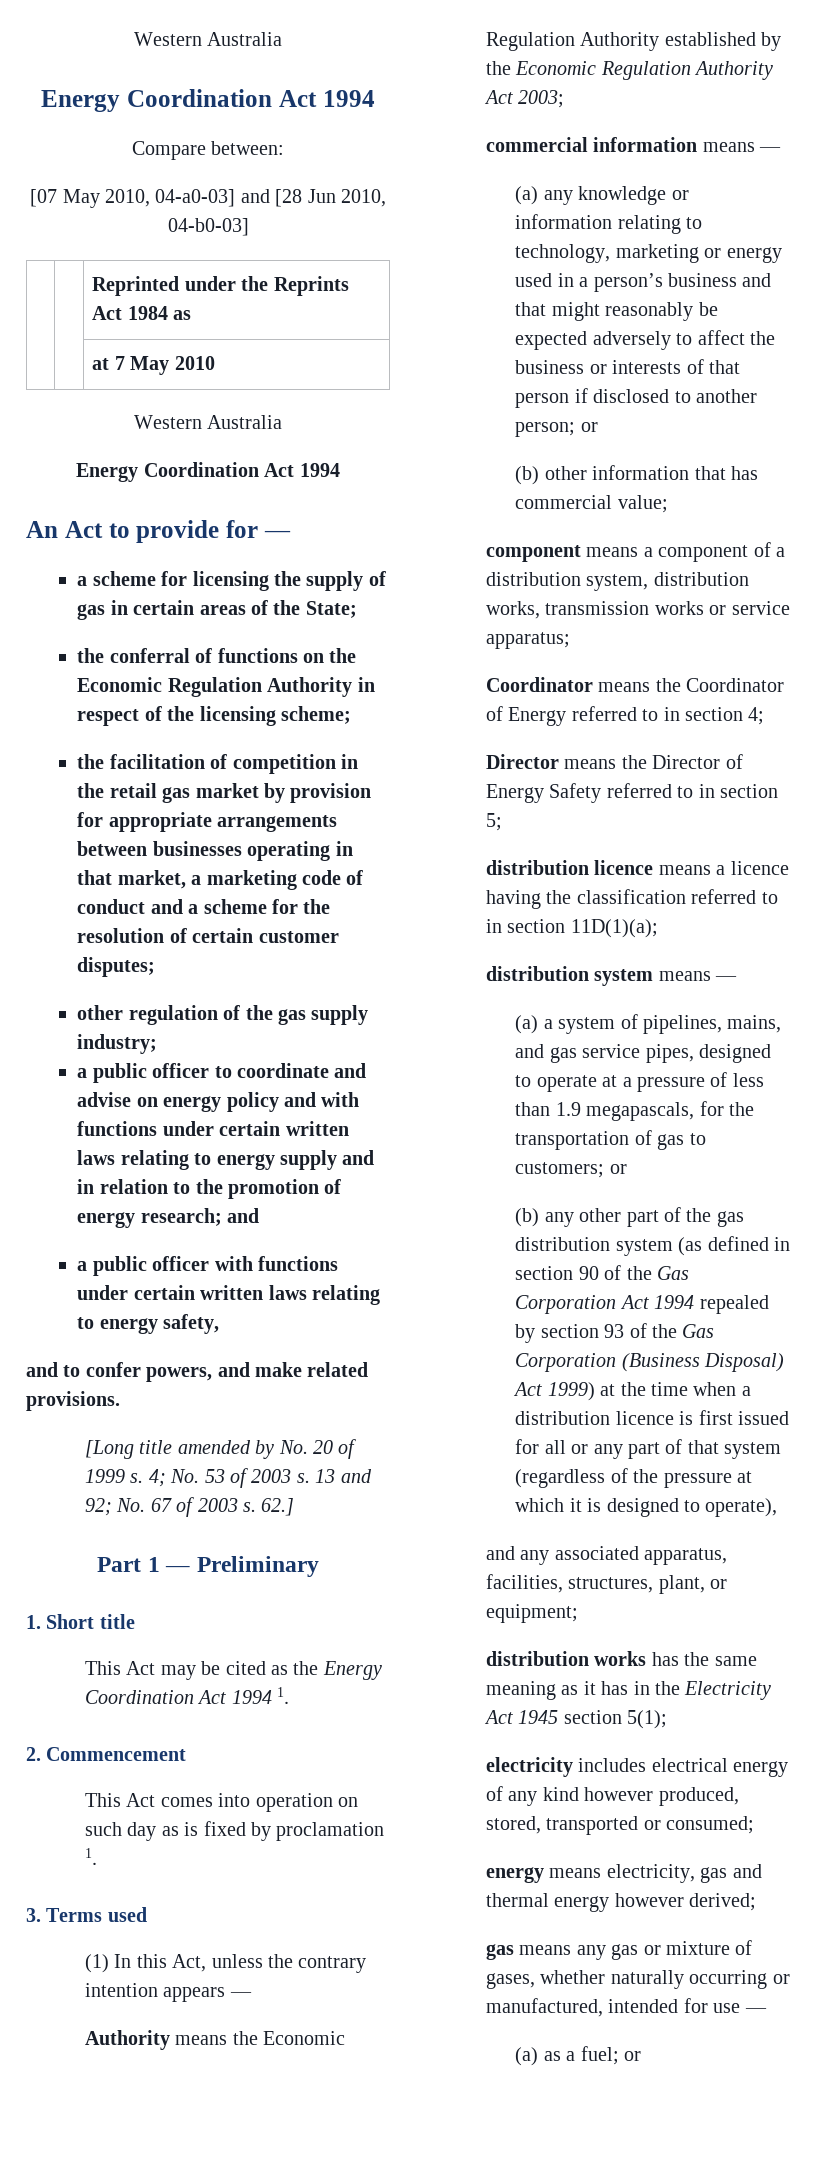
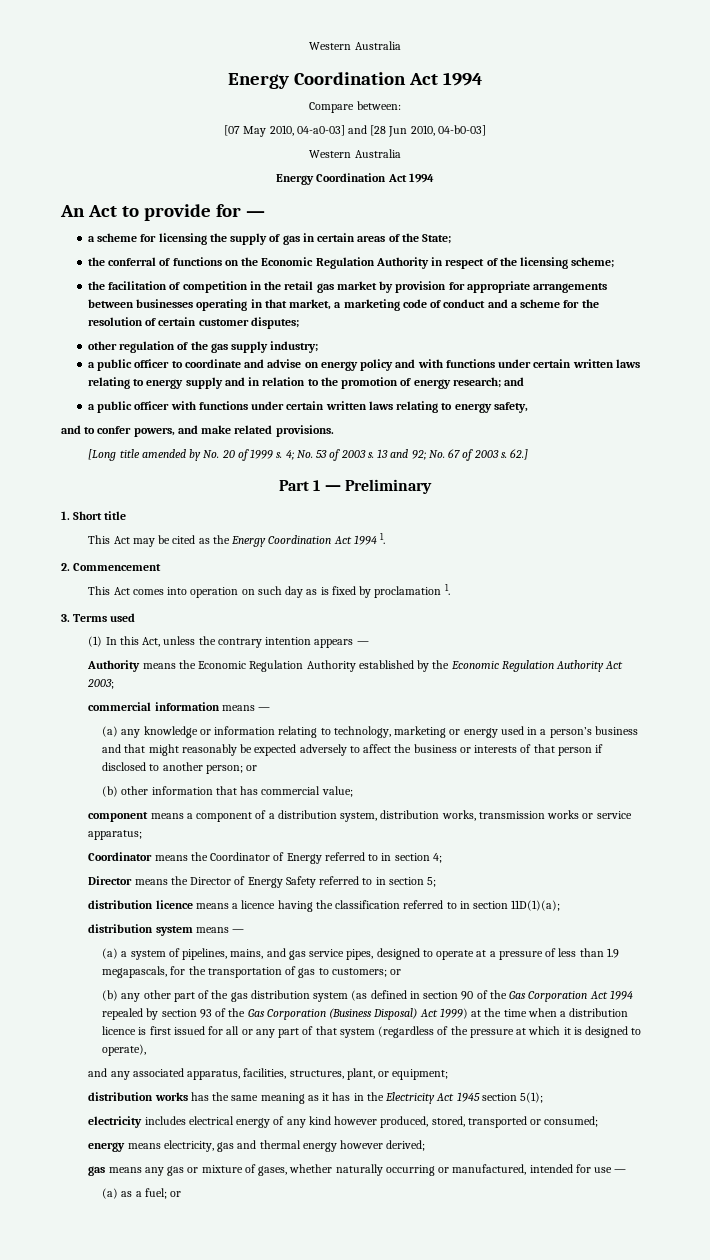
[92,276,349,296] [92,306,192,320] [92,356,215,375] // | | Reprinted under the Reprints Act 1984 as // | | at 7 May 2010 -> (486, 130) none

